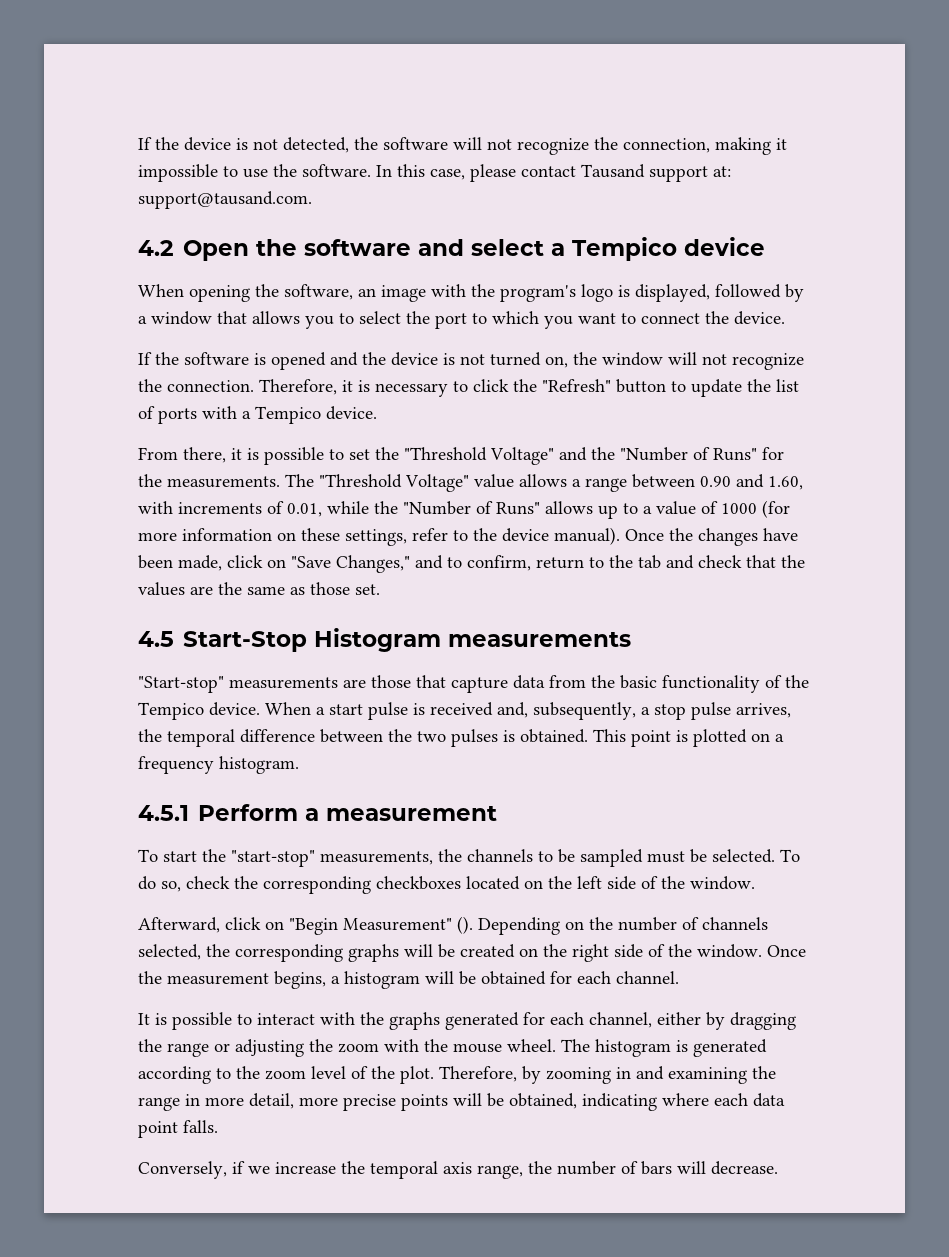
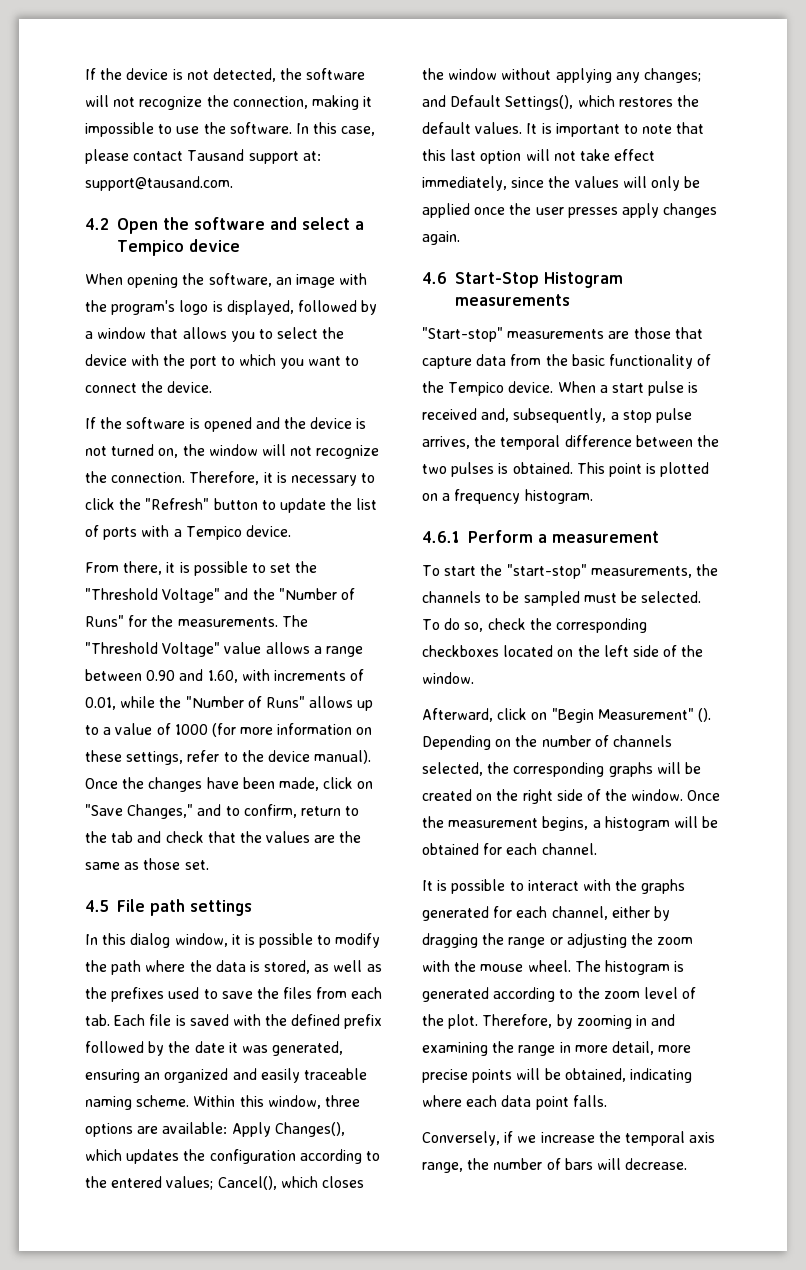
(430, 317) none -> [85,354,186,366] device with the
(174, 639) none -> [116,899,252,916] [85,933,381,948] [85,960,382,975] [85,987,383,1002] [85,1014,383,1029] [85,1041,344,1056] [85,1068,367,1083] [85,1095,360,1110] [85,1122,345,1137] [85,1149,380,1164] [85,1176,364,1190] [422,68,701,83] [422,95,699,110] [422,122,705,137] [422,149,656,164] [422,176,701,191] [422,203,718,218] [422,231,460,245] [422,272,447,284] File path settings // In this dialog window, it is possible to modify the path where the data is stored, as well as the prefixes used to save the files from each tab. Each file is saved with the defined prefix followed by the date it was generated, ensuring an organized and easily traceable naming scheme. Within this window, three options are available: Apply Changes(), which updates the configuration according to the entered values; Cancel(), which closes the window without applying any changes; and Default Settings(), which restores the default values. It is important to note that this last option will not take effect immediately, since the values will only be applied once the user presses apply changes again. // 4.6
[138,805,189,821] 4.5.1 -> [422,531,460,543] 4.6.1

